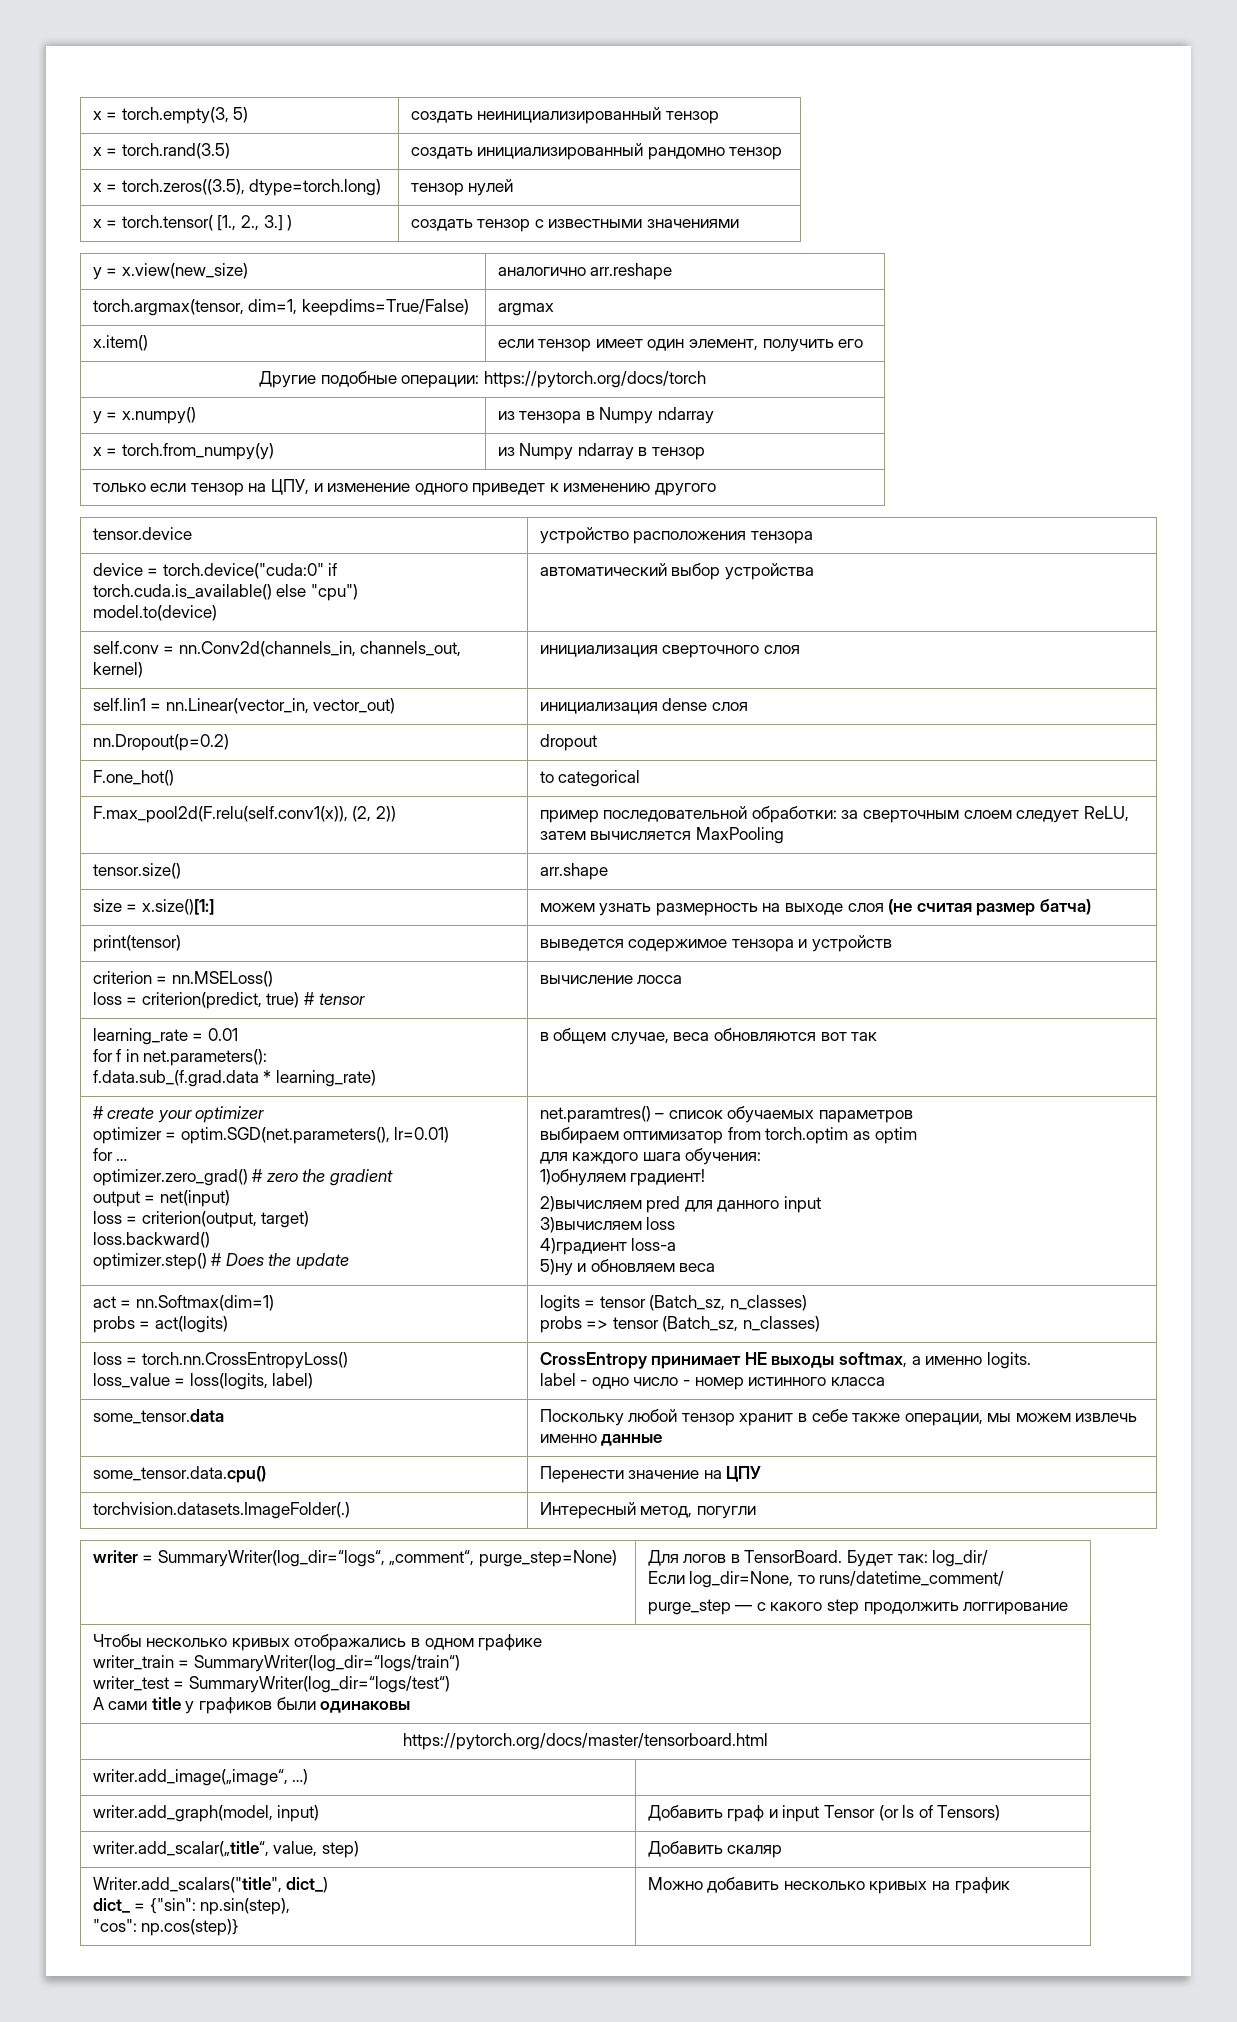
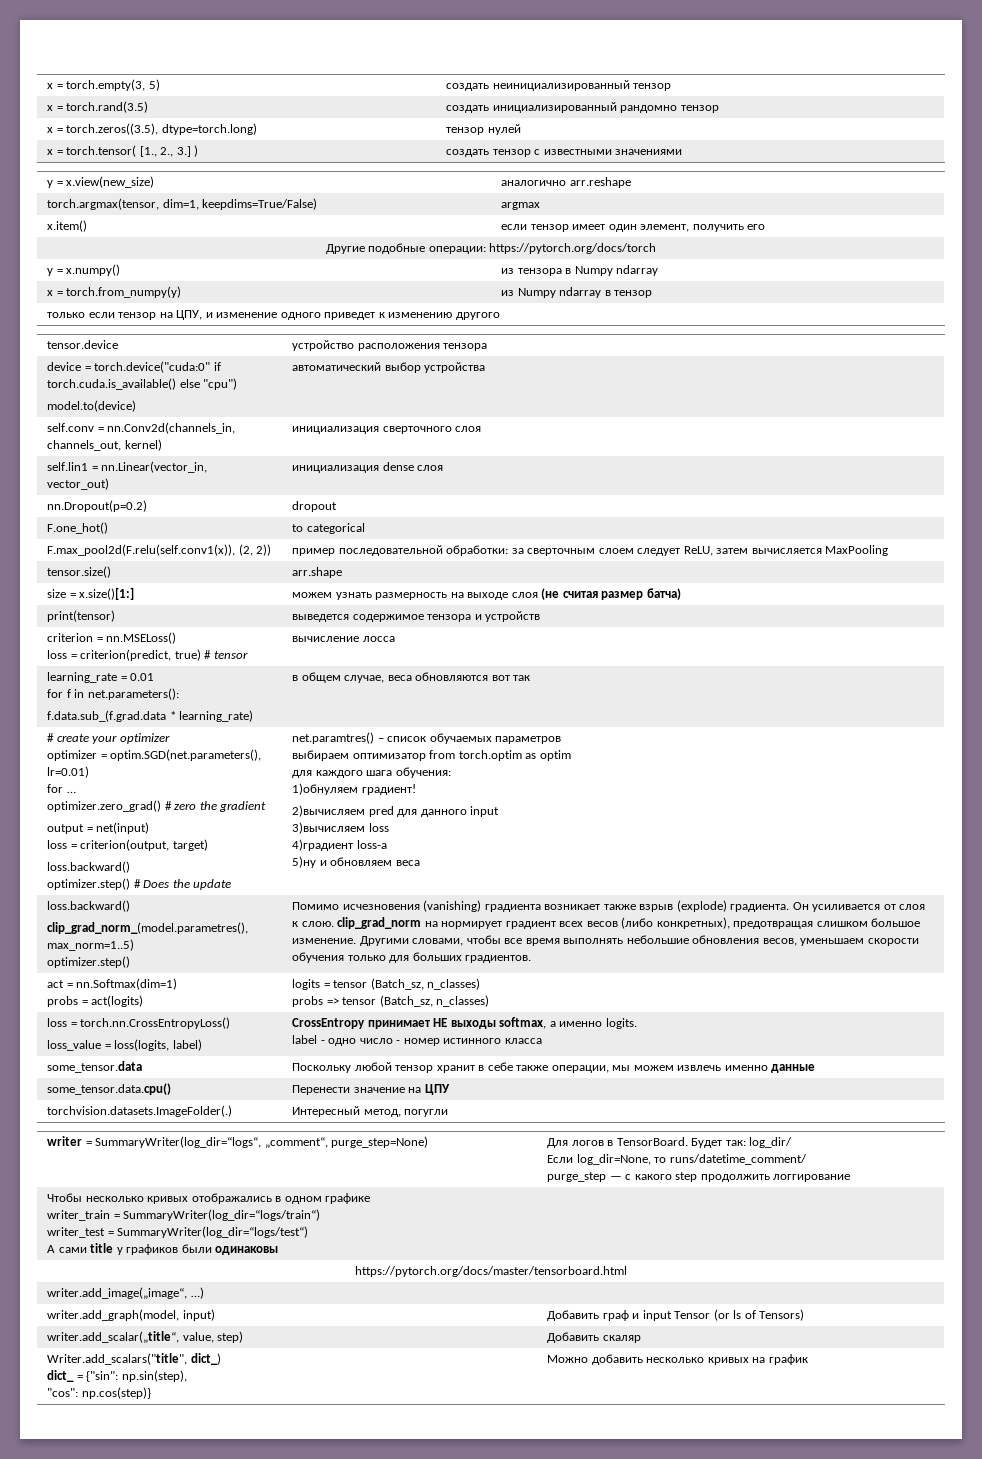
(716, 1267) none -> [47,900,131,912] [47,922,249,934] [47,939,135,951] [47,956,131,968] [292,900,926,912] [292,917,921,929] [292,935,919,946] [292,952,532,963] // loss.backward() // clip_grad_norm_(model.parametres(), max_norm=1..5) // optimizer.step() | Помимо исчезновения (vanishing) градиента возникает также взрыв (explode) градиента. Он усиливается от слоя к слою. clip_grad_norm на нормирует градиент всех весов (либо конкретных), предотвращая слишком большое изменение. Другими словами, чтобы все время выполнять небольшие обновления весов, уменьшаем скорости обучения только для больших градиентов.

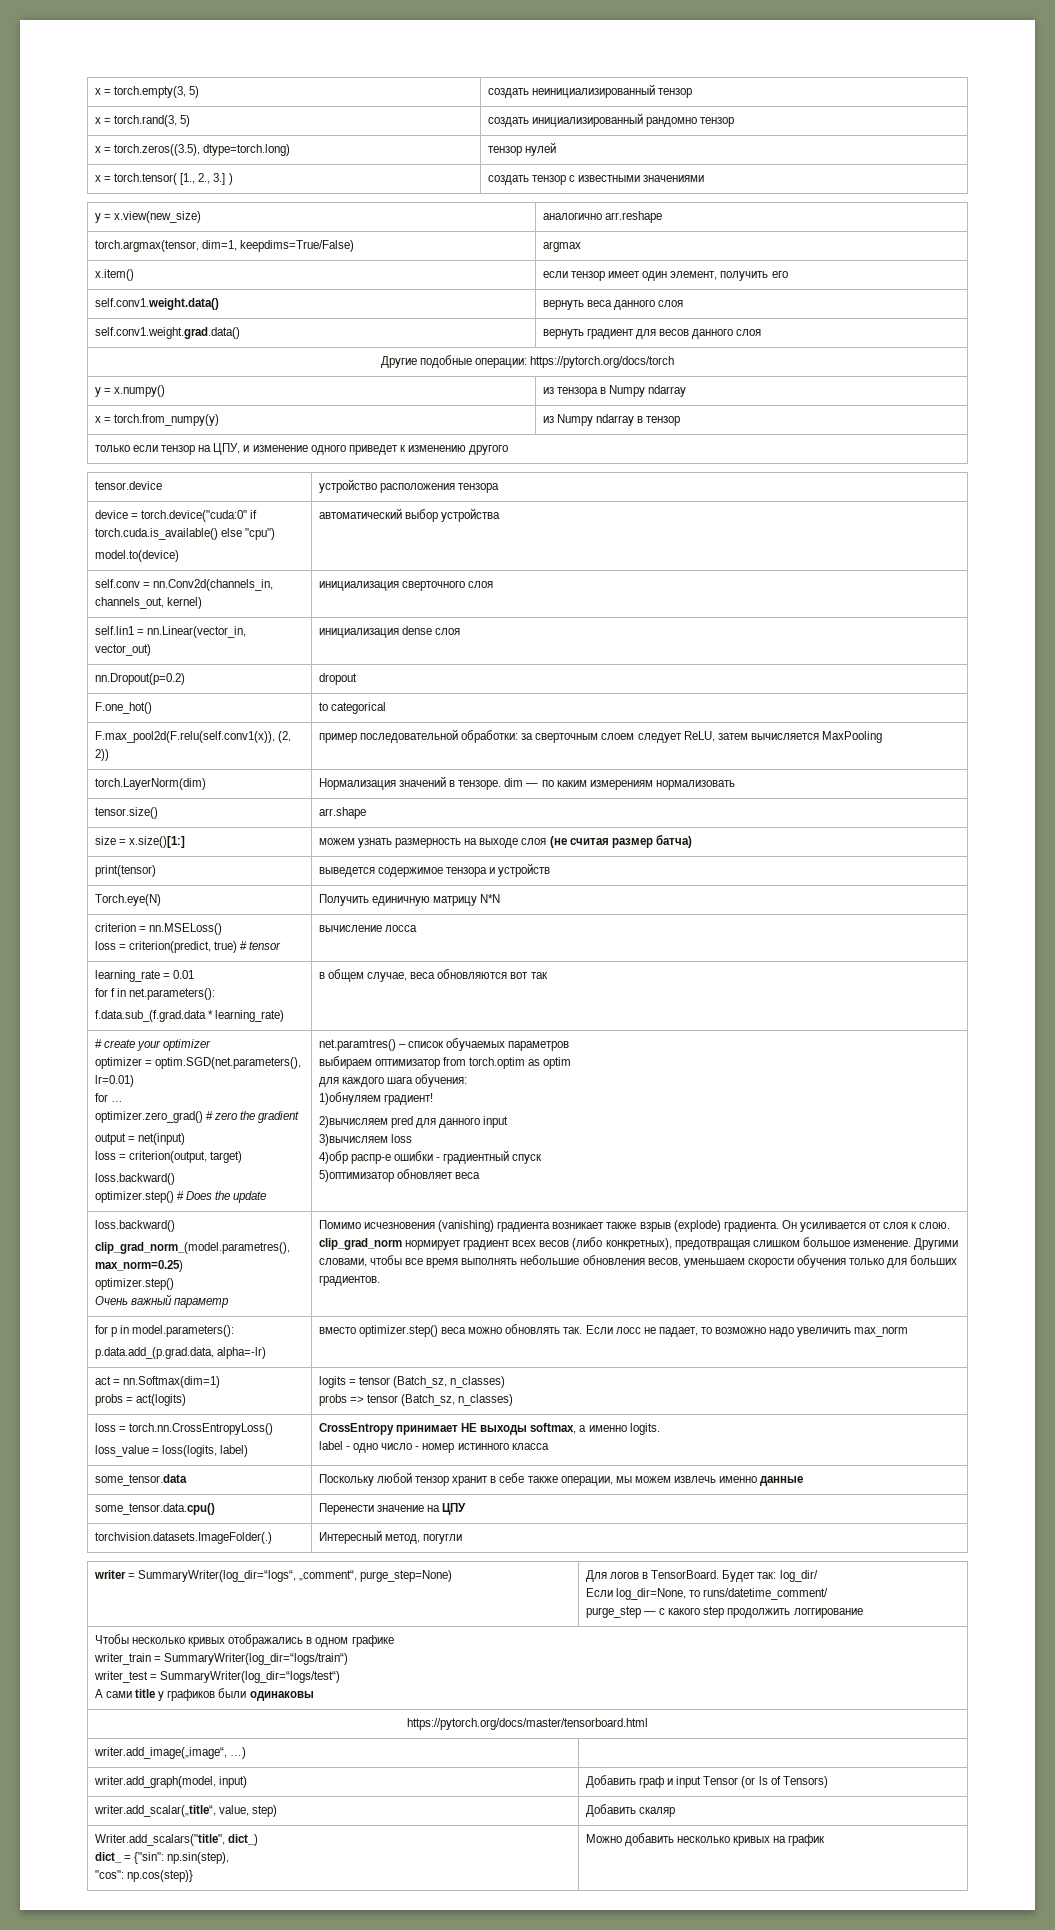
[66,101,149,113] torch.rand(3.5) -> [114,115,191,127] torch.rand(3, 5)
(766, 227) none -> [94,298,219,310] [542,300,684,310] [94,327,240,339] [542,329,762,339] // self.conv1.weight.data() | вернуть веса данного слоя // self.conv1.weight.grad.data() | вернуть градиент для весов данного слоя
(889, 550) none -> [94,778,206,790] [318,776,735,790] // torch.LayerNorm(dim) | Нормализация значений в тензоре. dim — по каким измерениям нормализовать
(541, 616) none -> [94,894,161,906] [318,894,501,906] // Torch.eye(N) | Получить единичную матрицу N*N
[292,839,387,851] [292,856,393,868] 4)градиент loss-a // 5)ну и обновляем -> [318,1150,543,1164] [318,1169,454,1182] 4)обр распр-е ошибки - градиентный спуск // 5)оптимизатор обновляет
[47,939,135,951] [47,956,131,968] max_norm=1..5) // optimizer.step() -> [94,1260,183,1272] [94,1278,174,1290] [94,1294,230,1308] max_norm=0.25) // optimizer.step() // Очень важный параметр
[424,921,438,927] на -> (402, 1244) none
(532, 959) none -> [94,1325,235,1337] [94,1347,267,1359] [318,1324,909,1337] // for p in model.parameters(): // p.data.add_(p.grad.data, alpha=-lr) | вместо optimizer.step() веса можно обновлять так. Если лосс не падает, то возможно надо увеличить max_norm

